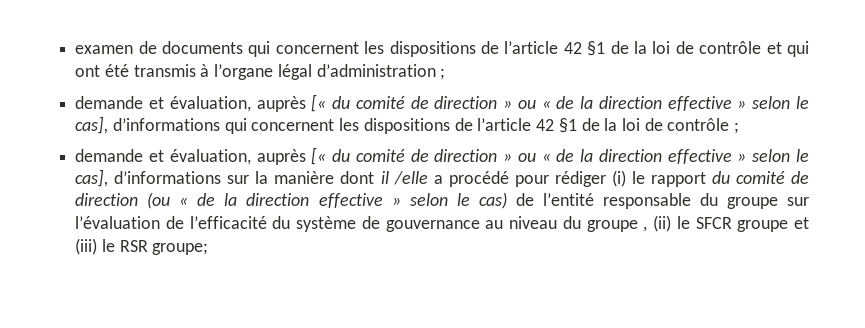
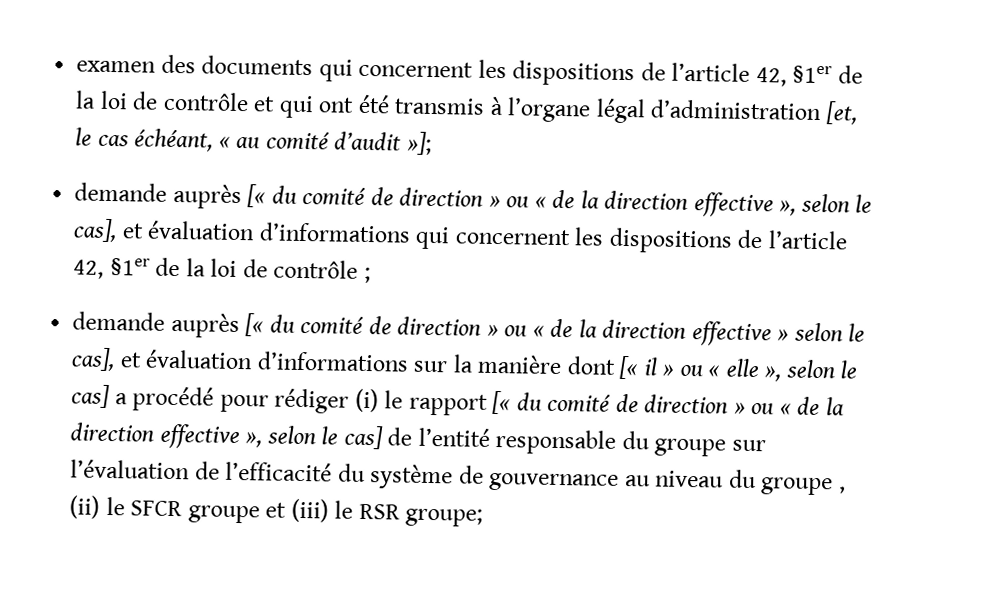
[138,41,157,54] de -> [160,54,196,74] des
[563,41,606,56] 42 §1 -> [755,65,833,87] 42, §1er
[440,68,446,80] [75,96,251,112] ; // demande et évaluation, -> [825,101,858,125] [75,127,432,155] [74,182,873,218] [73,218,848,254] [73,257,371,284] [72,311,166,331] [et, le cas échéant, « au comité d’audit »]; // demande auprès [« du comité de direction » ou « de la direction effective », selon le cas], et évaluation d’informations qui concernent les dispositions de l’article 42, §1er de la loi de contrôle ; // demande
[112,118,740,134] [75,149,306,165] d’informations qui concernent les dispositions de l’article 42 §1 de la loi de contrôle ; // demande et évaluation, auprès -> [119,349,859,382] [71,384,488,416] et évaluation d’informations sur la manière dont [« il » ou « elle », selon le cas] a procédé pour rédiger (i) le rapport
[737,149,810,162] [75,169,809,187] [75,192,507,209] » selon le cas], d’informations sur la manière dont il /elle a procédé pour rédiger (i) le rapport du comité de direction (ou « de la direction effective » selon le cas) -> [245,425,383,450] », selon le cas]

